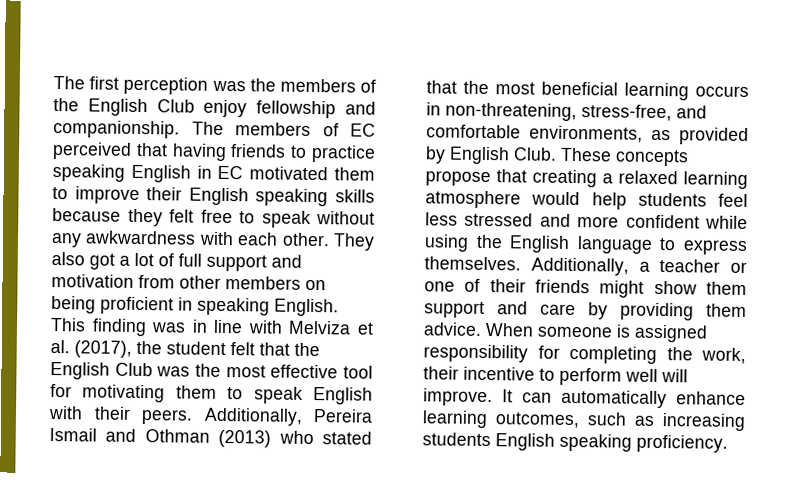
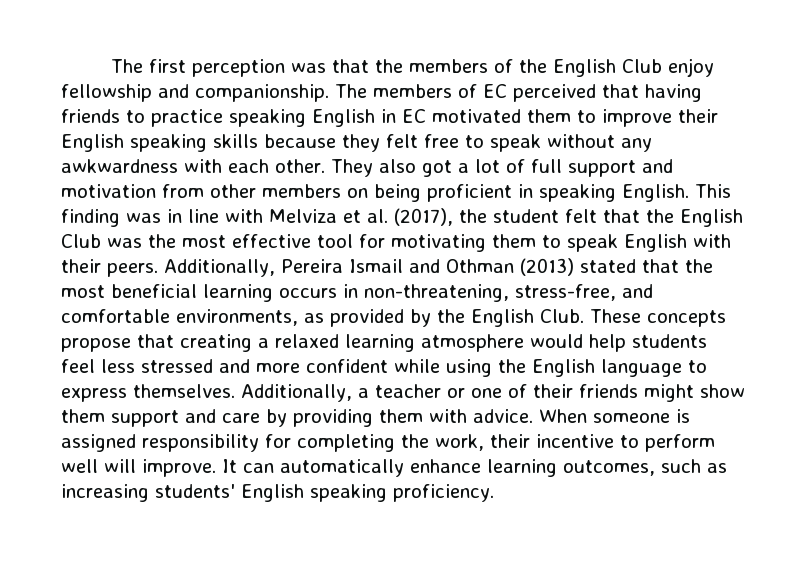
(246, 86) none -> [331,59,369,73] that
[278,430,314,445] who -> (574, 267) none
(446, 155) none -> [437,309,465,323] the
(747, 310) none -> [429,409,467,423] with
[422,432,491,447] students -> [155,484,235,498] students'

